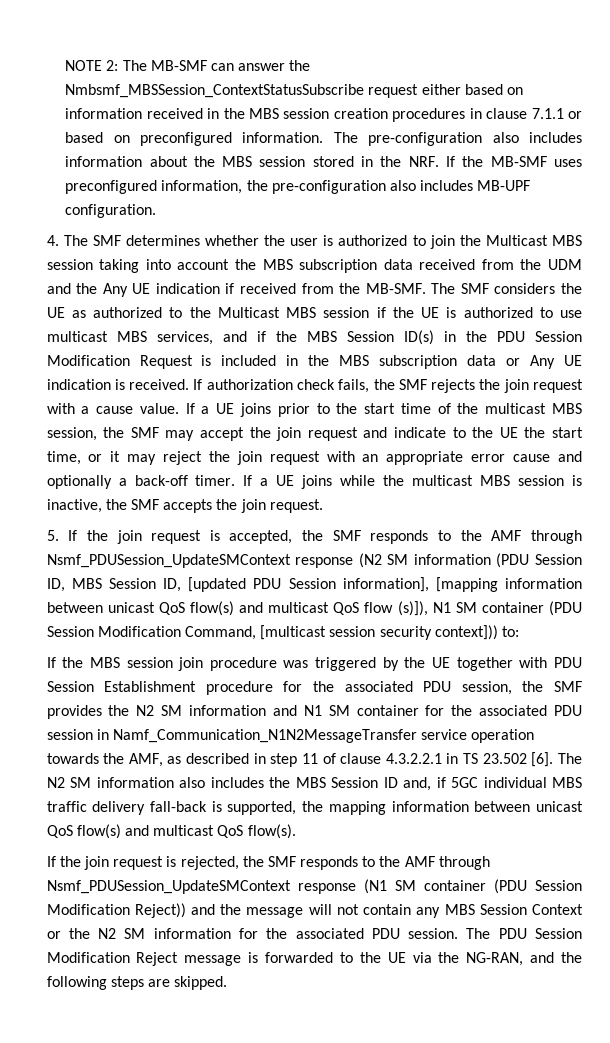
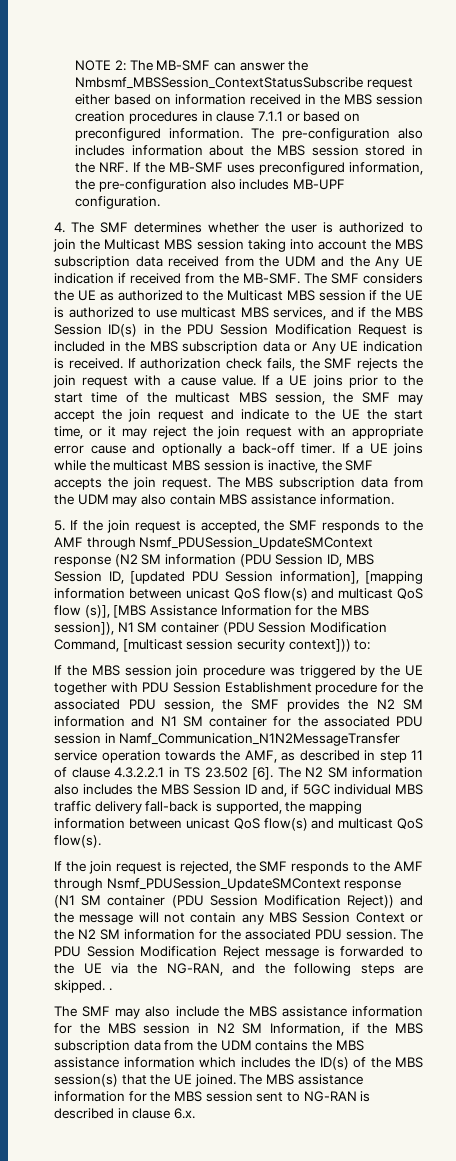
(323, 506) none -> [216,477,423,490] [54,494,394,507] The MBS subscription data from the UDM may also contain MBS assistance information.
[397,601,428,616] (s)]), -> [84,605,369,618] [54,622,115,635] (s)], [MBS Assistance Information for the MBS session]),
(228, 983) none -> [108,988,112,991] [54,1006,424,1019] [54,1023,423,1036] [54,1040,364,1053] [54,1057,423,1070] [54,1074,363,1087] [54,1091,371,1102] [54,1108,196,1119] . // The SMF may also include the MBS assistance information for the MBS session in N2 SM Information, if the MBS subscription data from the UDM contains the MBS assistance information which includes the ID(s) of the MBS session(s) that the UE joined. The MBS assistance information for the MBS session sent to NG-RAN is described in clause 6.x.

